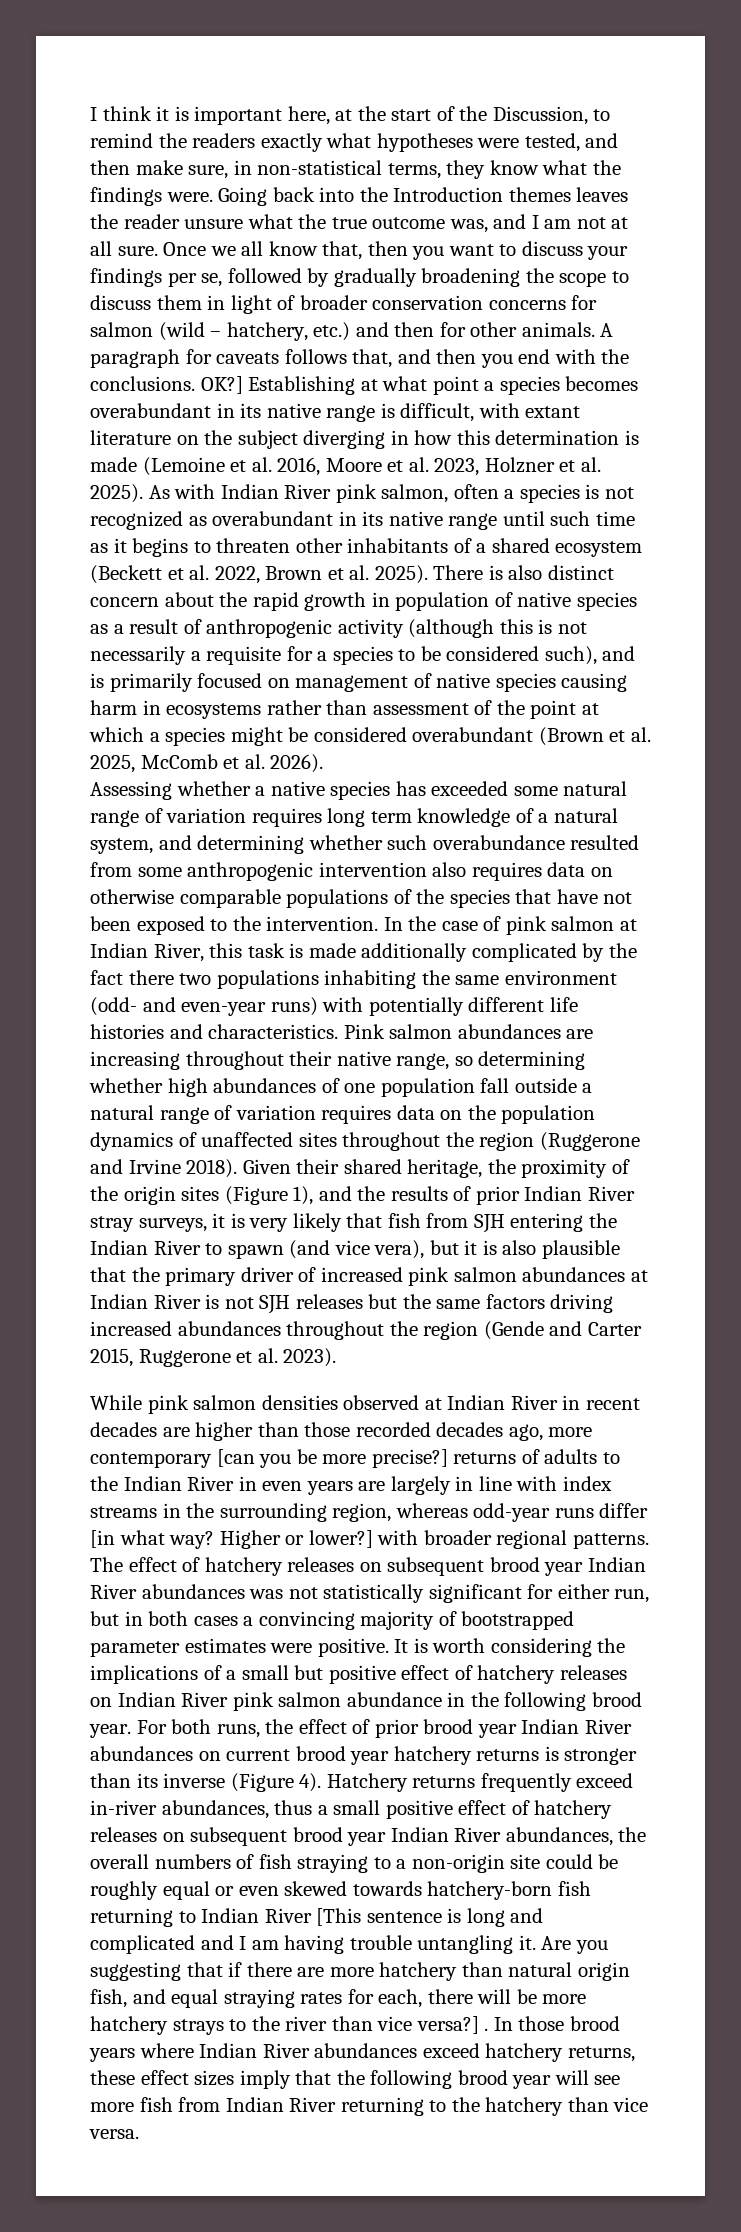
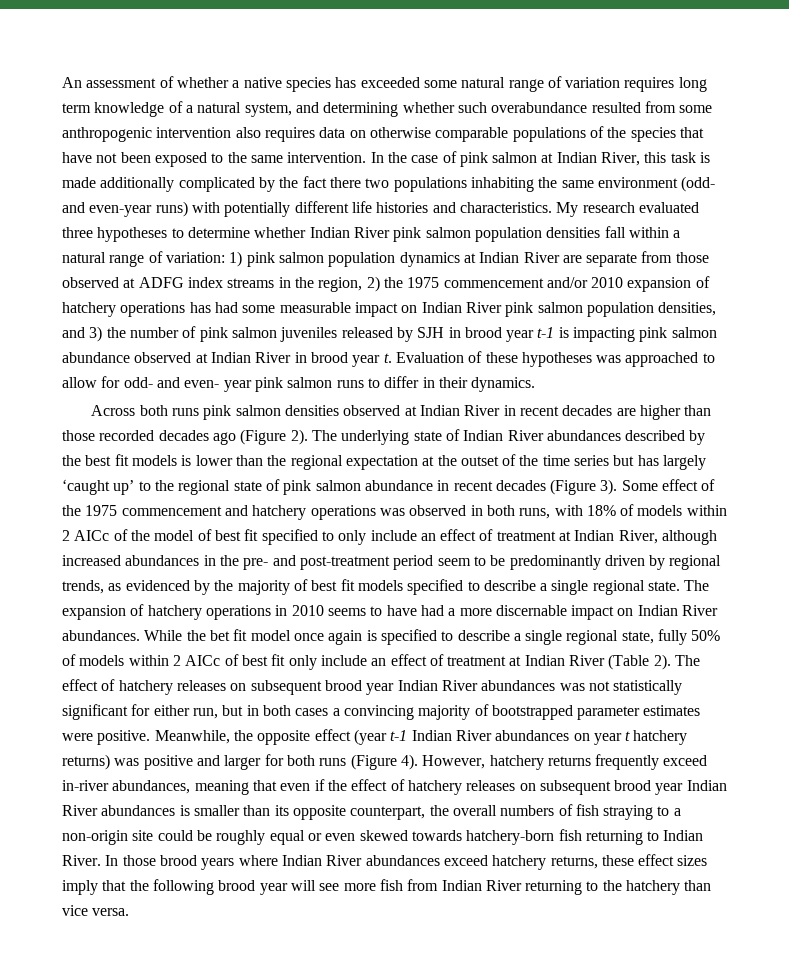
[90,106,611,125] [90,133,619,152] [90,160,621,179] [90,187,629,206] [90,214,629,233] [90,241,629,260] [90,268,629,287] [90,295,598,314] [90,322,614,341] [90,349,630,368] [90,376,639,395] [90,403,581,422] [90,430,639,449] [90,457,601,476] [90,484,634,503] [90,511,635,530] [90,538,643,557] [90,565,614,584] [90,592,637,611] [90,619,587,638] [90,646,636,665] [90,673,628,692] [90,700,599,719] [89,727,651,746] [90,754,324,773] [90,781,172,800] I think it is important here, at the start of the Discussion, to remind the readers exactly what hypotheses were tested, and then make sure, in non-statistical terms, they know what the findings were. Going back into the Introduction themes leaves the reader unsure what the true outcome was, and I am not at all sure. Once we all know that, then you want to discuss your findings per se, followed by gradually broadening the scope to discuss them in light of broader conservation concerns for salmon (wild – hatchery, etc.) and then for other animals. A paragraph for caveats follows that, and then you end with the conclusions. OK?] Establishing at what point a species becomes overabundant in its native range is difficult, with extant literature on the subject diverging in how this determination is made (Lemoine et al. 2016, Moore et al. 2023, Holzner et al. 2025). As with Indian River pink salmon, often a species is not recognized as overabundant in its native range until such time as it begins to threaten other inhabitants of a shared ecosystem (Beckett et al. 2022, Brown et al. 2025). There is also distinct concern about the rapid growth in population of native species as a result of anthropogenic activity (although this is not necessarily a requisite for a species to be considered such), and is primarily focused on management of native species causing harm in ecosystems rather than assessment of the point at which a species might be considered overabundant (Brown et al. 2025, McComb et al. 2026). // Assessing -> [62,76,174,88] An assessment of
(261, 923) none -> [250,155,283,163] same
[343,1024,594,1039] [90,1051,586,1070] [89,1078,593,1097] [90,1105,596,1124] [90,1132,640,1151] [90,1159,630,1178] [90,1186,635,1205] [90,1213,617,1233] [90,1240,620,1259] [90,1267,648,1286] [90,1294,614,1314] [90,1321,642,1340] [90,1348,337,1367] [90,1395,142,1410] Pink salmon abundances are increasing throughout their native range, so determining whether high abundances of one population fall outside a natural range of variation requires data on the population dynamics of unaffected sites throughout the region (Ruggerone and Irvine 2018). Given their shared heritage, the proximity of the origin sites (Figure 1), and the results of prior Indian River stray surveys, it is very likely that fish from SJH entering the Indian River to spawn (and vice vera), but it is also plausible that the primary driver of increased pink salmon abundances at Indian River is not SJH releases but the same factors driving increased abundances throughout the region (Gende and Carter 2015, Ruggerone et al. 2023). // While -> [556,202,699,217] [62,226,681,242] [62,251,709,267] [62,276,710,292] [62,302,717,317] [62,326,717,342] [62,351,715,367] [62,376,536,392] [91,405,200,416] My research evaluated three hypotheses to determine whether Indian River pink salmon population densities fall within a natural range of variation: 1) pink salmon population dynamics at Indian River are separate from those observed at ADFG index streams in the region, 2) the 1975 commencement and/or 2010 expansion of hatchery operations has had some measurable impact on Indian River pink salmon population densities, and 3) the number of pink salmon juveniles released by SJH in brood year t-1 is impacting pink salmon abundance observed at Indian River in brood year t. Evaluation of these hypotheses was approached to allow for odd- and even- year pink salmon runs to differ in their dynamics. // Across both runs
[508,1424,593,1441] [90,1449,620,1468] [90,1476,612,1495] [90,1503,649,1522] [90,1530,649,1549] ago, more contemporary [can you be more precise?] returns of adults to the Indian River in even years are largely in line with index streams in the surrounding region, whereas odd-year runs differ [in what way? Higher or lower?] with broader regional patterns. -> [212,429,706,445] [62,454,707,470] [62,479,716,495] [62,504,727,520] [62,529,718,545] [62,555,722,570] [62,579,710,595] [62,604,719,620] [62,629,721,645] [62,654,671,670] ago (Figure 2). The underlying state of Indian River abundances described by the best fit models is lower than the regional expectation at the outset of the time series but has largely ‘caught up’ to the regional state of pink salmon abundance in recent decades (Figure 3). Some effect of the 1975 commencement and hatchery operations was observed in both runs, with 18% of models within 2 AICc of the model of best fit specified to only include an effect of treatment at Indian River, although increased abundances in the pre- and post-treatment period seem to be predominantly driven by regional trends, as evidenced by the majority of best fit models specified to describe a single regional state. The expansion of hatchery operations in 2010 seems to have had a more discernable impact on Indian River abundances. While the bet fit model once again is specified to describe a single regional state, fully 50% of models within 2 AICc of best fit only include an effect of treatment at Indian River (Table 2).
[394,1638,626,1657] [90,1665,627,1684] [90,1692,642,1711] [89,1719,632,1738] [90,1746,638,1765] [90,1773,408,1792] It is worth considering the implications of a small but positive effect of hatchery releases on Indian River pink salmon abundance in the following brood year. For both runs, the effect of prior brood year Indian River abundances on current brood year hatchery returns is stronger than its inverse (Figure 4). Hatchery -> [154,729,688,745] [62,754,544,770] Meanwhile, the opposite effect (year t-1 Indian River abundances on year t hatchery returns) was positive and larger for both runs (Figure 4). However, hatchery
[274,1800,453,1819] thus a small positive -> [194,779,347,795] meaning that even if the
[505,1827,613,1846] abundances, -> [101,805,426,820] abundances is smaller than its opposite counterpart,
[264,1908,544,1927] [90,1935,608,1954] [90,1962,630,1981] [90,1989,587,2008] [90,2016,489,2035] River [This sentence is long and complicated and I am having trouble untangling it. Are you suggesting that if there are more hatchery than natural origin fish, and equal straying rates for each, there will be more hatchery strays to the river than vice versa?] . -> [62,855,101,866] River.

